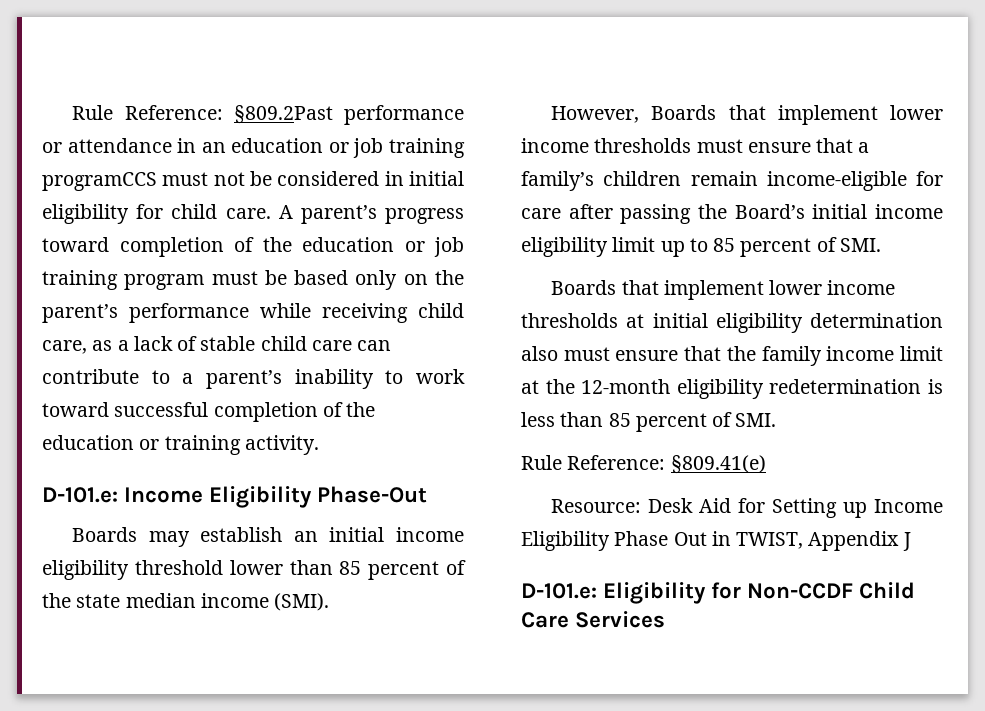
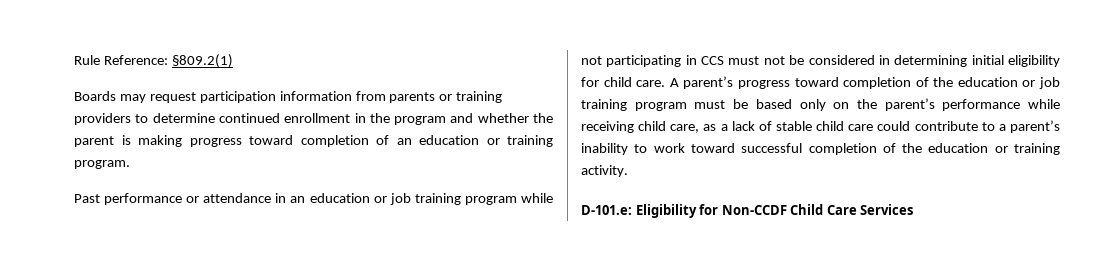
[72,105,333,124] Rule Reference: §809.2Past -> [74,54,233,68] [74,91,503,103] [74,113,553,125] [74,135,553,147] [74,160,130,169] [74,194,100,203] Rule Reference: §809.2(1) // Boards may request participation information from parents or training providers to determine continued enrollment in the program and whether the parent is making progress toward completion of an education or training program. // Past
[42,172,157,191] programCCS -> [464,193,553,205] [581,55,725,67] program while not participating in CCS
(404, 178) none -> [894,55,968,67] determining
[357,340,392,351] can -> [877,121,911,131] could
[42,486,428,508] [72,527,464,547] [42,560,466,580] [42,593,330,611] [551,105,943,125] [521,138,870,153] [521,171,943,191] [521,204,943,224] [521,237,881,257] [551,280,896,300] [521,313,943,333] [521,346,943,366] [521,379,943,399] [521,412,777,432] [521,455,766,474] [551,498,943,518] [521,531,911,551] // D-101.e: Income Eligibility Phase-Out // Boards may establish an initial income eligibility threshold lower than 85 percent of the state median income (SMI). // However, Boards that implement lower income thresholds must ensure that a family’s children remain income-eligible for care after passing the Board’s initial income eligibility limit up to 85 percent of SMI. // Boards that implement lower income thresholds at initial eligibility determination also must ensure that the family income limit at the 12-month eligibility redetermination is less than 85 percent of SMI. // Rule Reference: §809.41(e) // Resource: Desk Aid for Setting up Income Eligibility Phase Out in TWIST, Appendix J -> (628, 171) none

